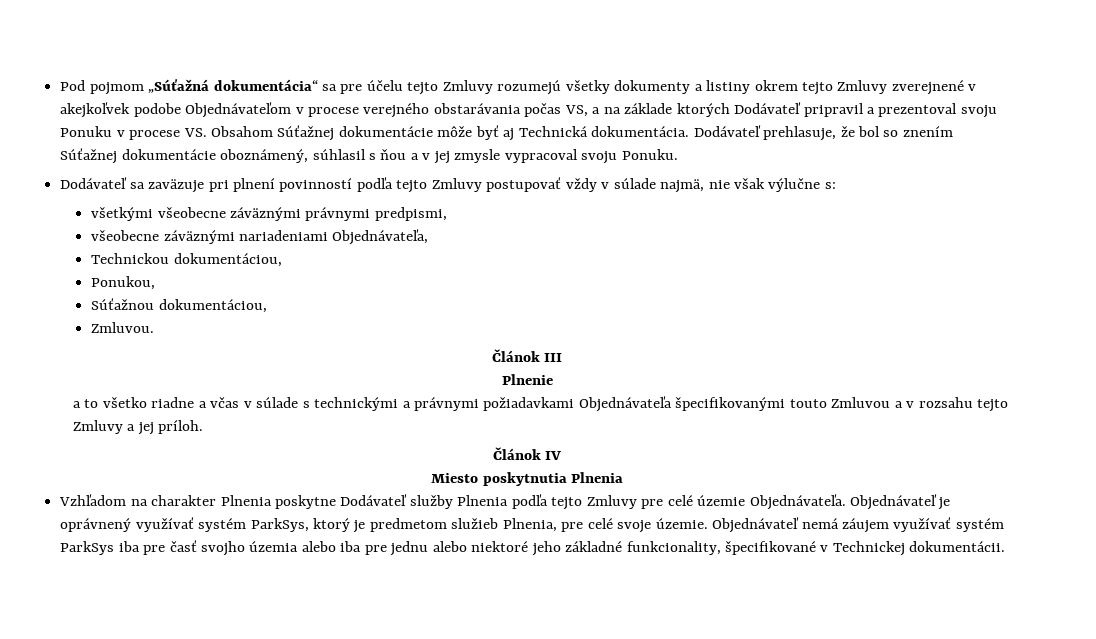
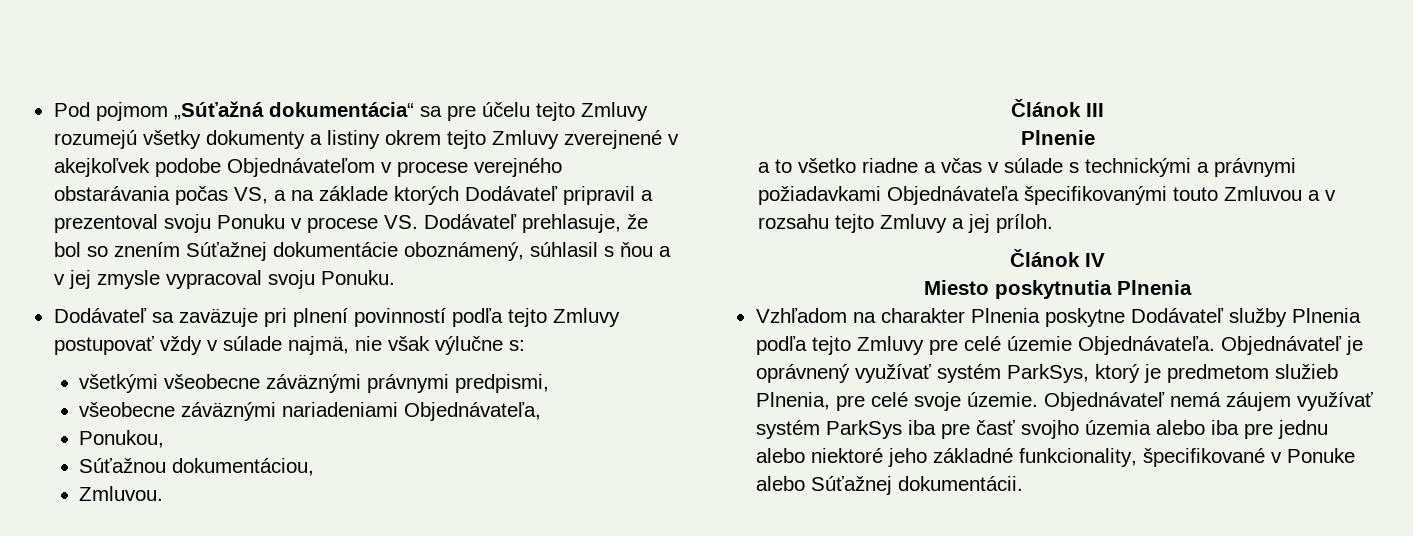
[210,125,690,141] Obsahom Súťažnej dokumentácie môže byť aj Technická dokumentácia. -> (418, 222) none
[91,253,282,267] // Technickou dokumentáciou, -> (542, 411) none
[832,541,905,556] Technickej -> [1286,448,1355,463] [755,476,892,495] Ponuke alebo Súťažnej

